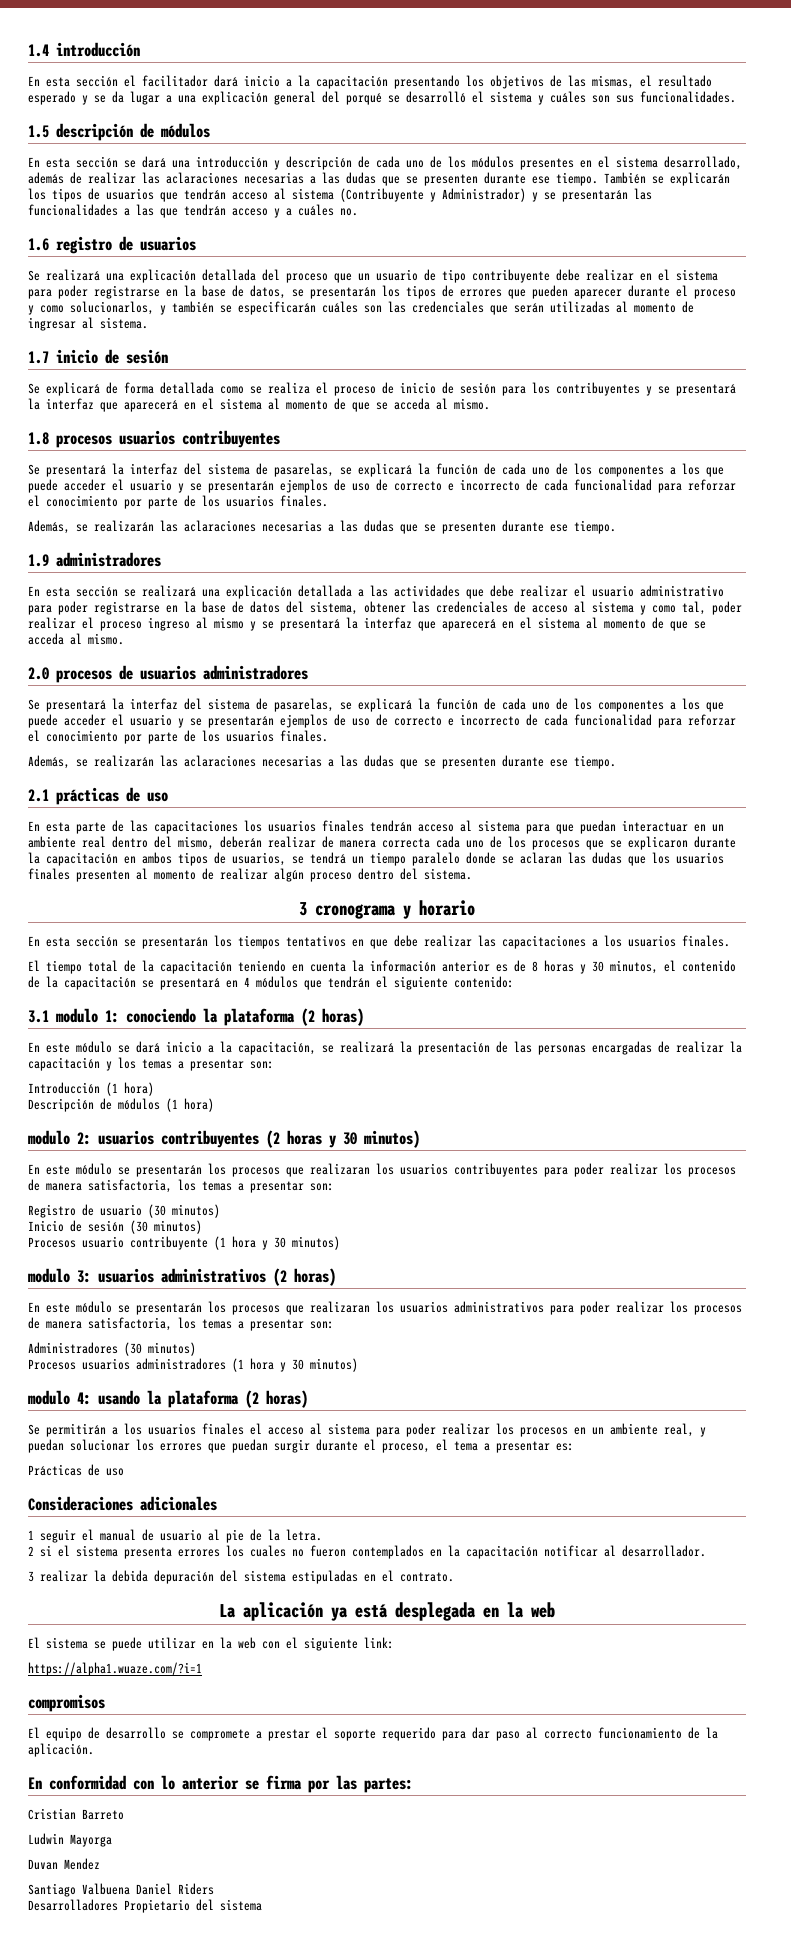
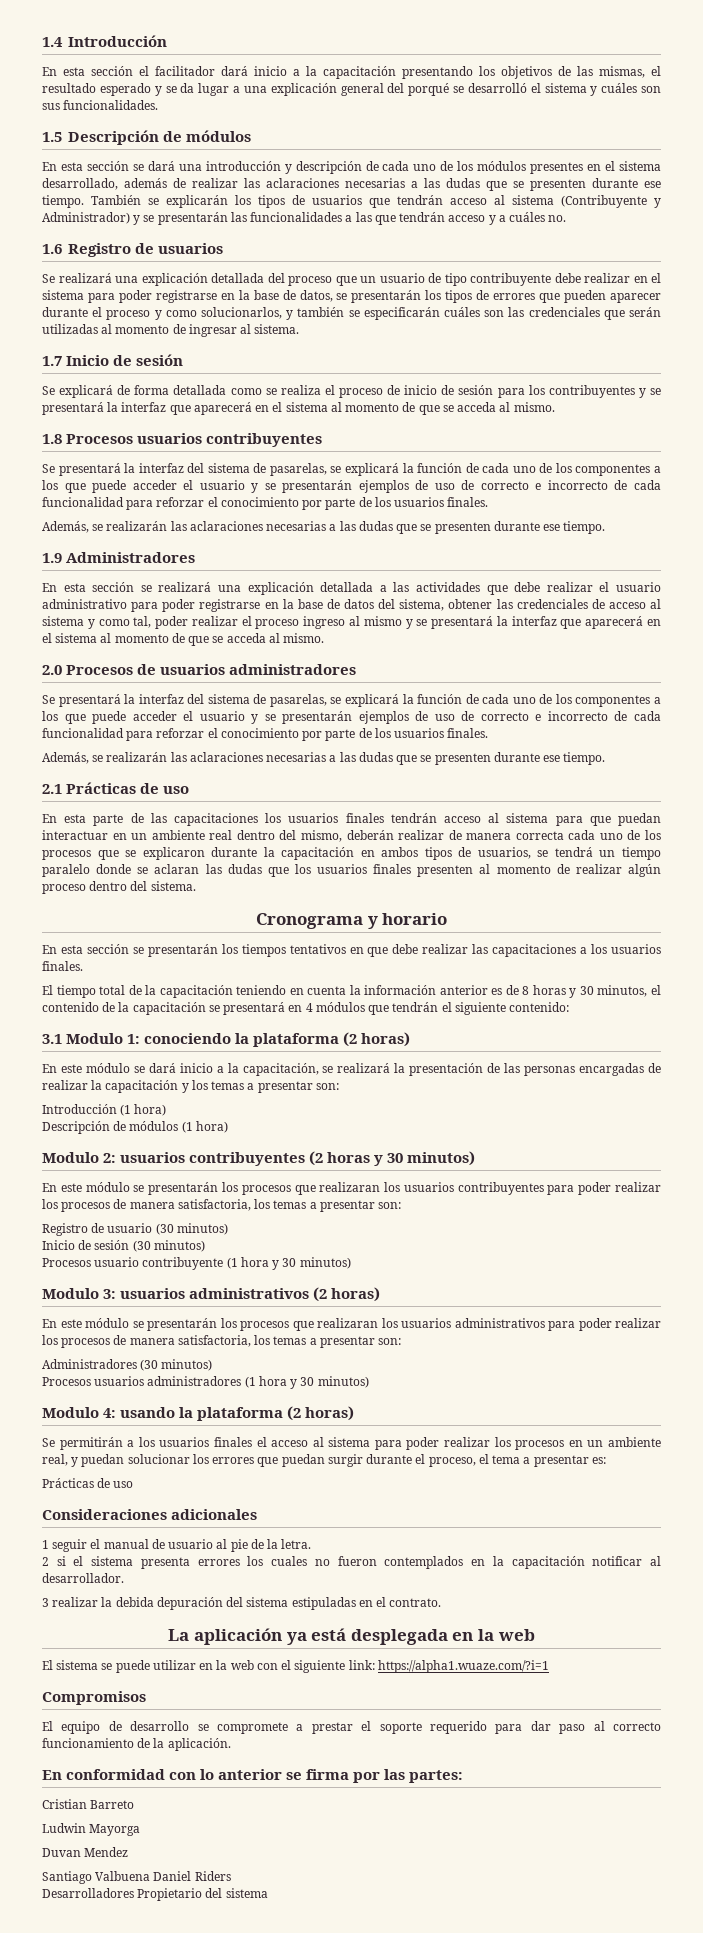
[55,42,140,57] introducción -> [68,35,167,47] Introducción
[55,123,133,141] descripción -> [68,130,159,145] Descripción
[55,236,112,254] registro -> [68,243,131,257] Registro
[56,349,98,364] inicio -> [66,355,110,366] Inicio
[56,435,112,448] procesos -> [66,434,134,444] Procesos
[56,552,161,567] administradores -> [66,552,196,563] Administradores
[56,670,112,683] procesos -> [66,665,134,675] Procesos
[56,787,119,805] prácticas -> [66,782,137,794] Prácticas
[299,902,396,919] 3 cronograma -> [255,913,363,929] Cronograma
[56,1008,98,1023] modulo -> [66,1033,124,1044] Modulo
[28,1130,70,1145] modulo -> [42,1152,99,1163] Modulo
[28,1268,70,1283] modulo -> [42,1288,99,1299] Modulo
[28,1390,70,1405] modulo -> [42,1407,99,1418] Modulo
(394, 1643) // -> (375, 1665) none
[28,1694,105,1712] compromisos -> [42,1691,146,1705] Compromisos

